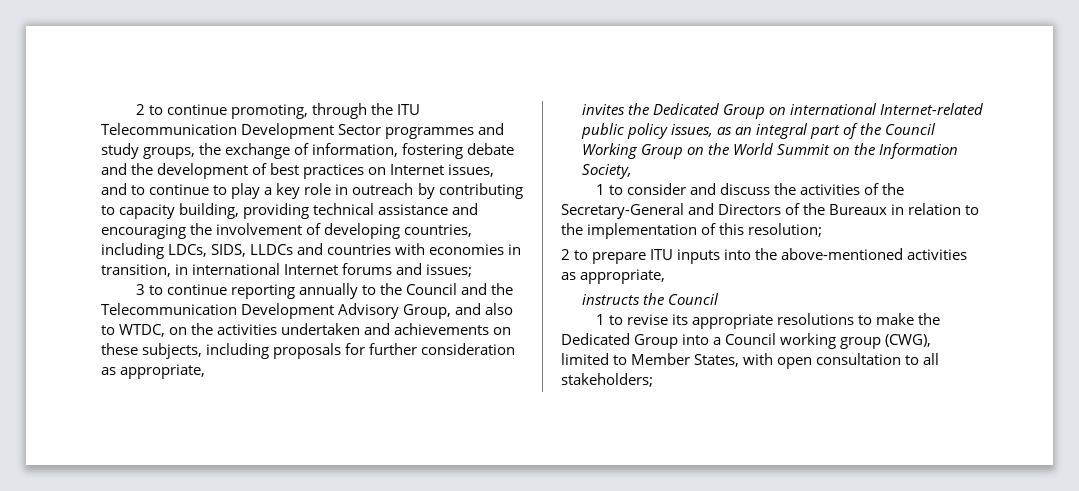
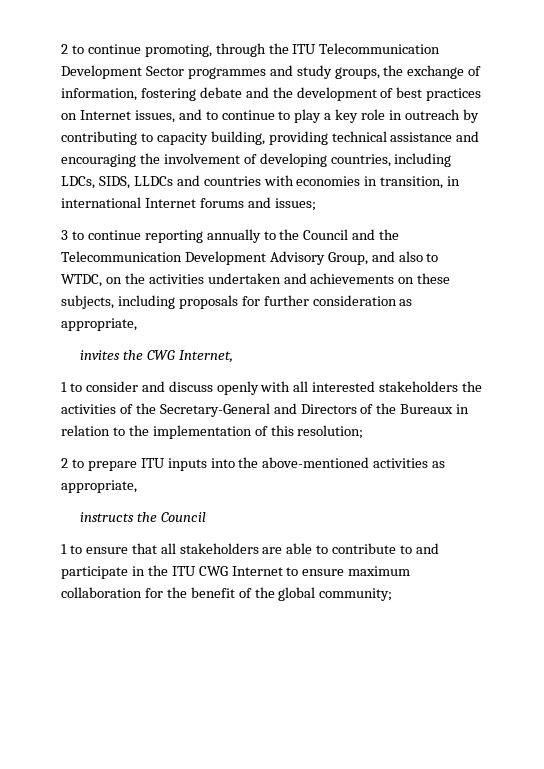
[652,103,983,119] [580,123,937,139] [581,143,959,159] [581,164,632,179] Dedicated Group on international Internet-related public policy issues, as an integral part of the Council Working Group on the World Summit on the Information Society, -> [146,350,233,363] CWG Internet,
(771, 189) none -> [216,381,459,395] openly with all interested stakeholders
[627,313,941,329] [561,333,932,349] [561,353,940,369] [561,373,653,387] revise its appropriate resolutions to make the Dedicated Group into a Council working group (CWG), limited to Member States, with open consultation to all stakeholders; -> [85,543,440,554] [61,565,411,579] [61,587,393,601] ensure that all stakeholders are able to contribute to and participate in the ITU CWG Internet to ensure maximum collaboration for the benefit of the global community;

